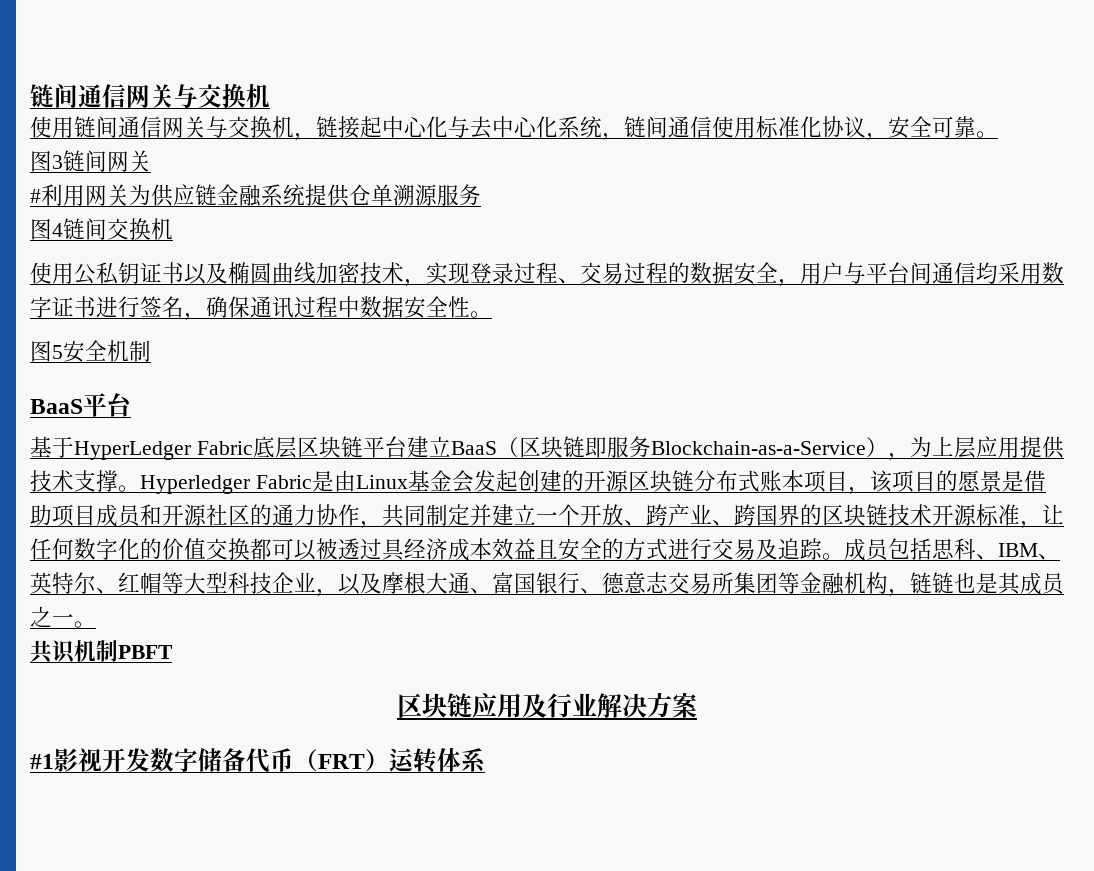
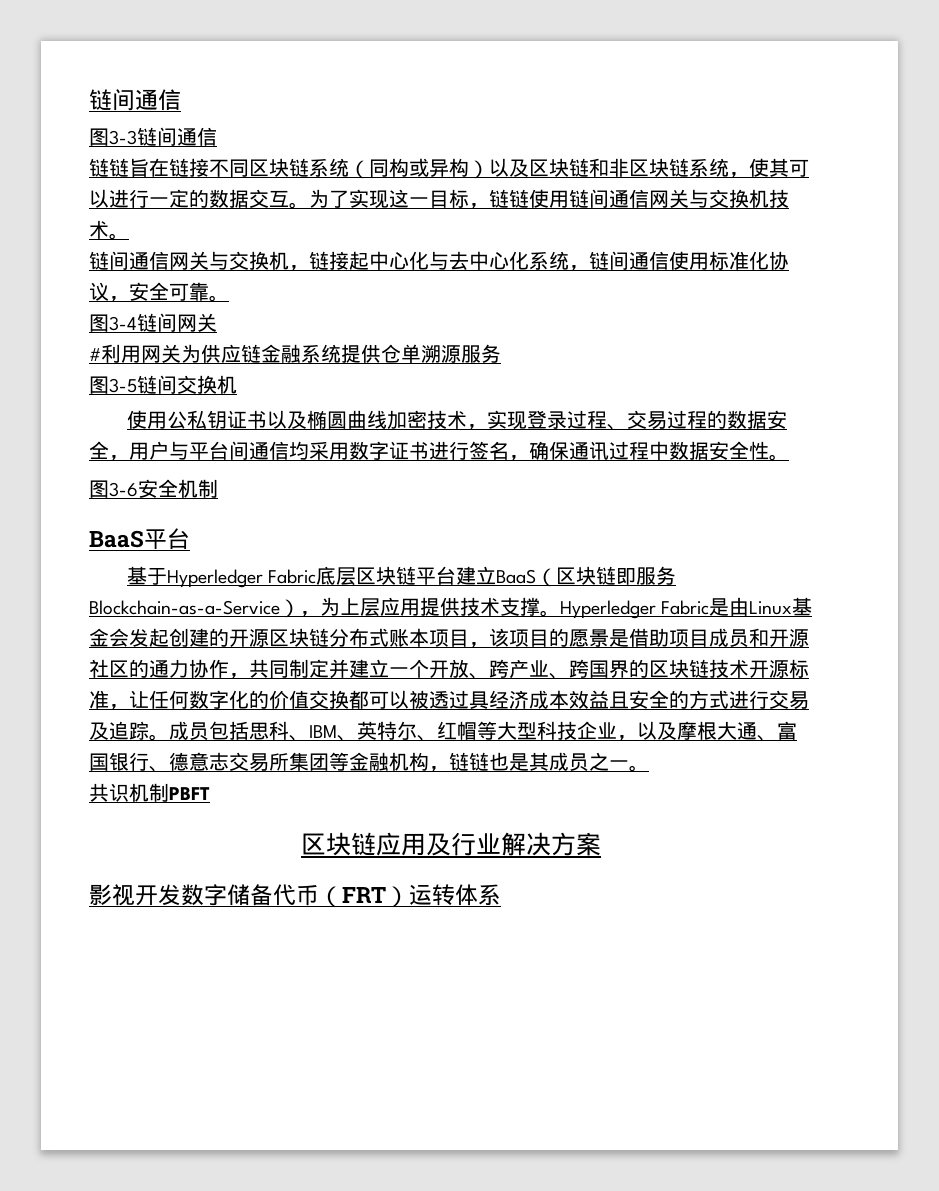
[30,83,270,108] [30,116,74,138] 链间通信网关与交换机 // 使用 -> [89,89,181,111] [89,127,217,146] [89,158,809,179] [89,189,789,209] [89,220,129,240] 链间通信 // 图3-3链间通信 // 链链旨在链接不同区块链系统（同构或异构）以及区块链和非区块链系统，使其可以进行一定的数据交互。为了实现这一目标，链链使用链间通信网关与交换机技术。 //
[52,155,63,169] 3 -> [109,316,137,331] 3-4
[52,223,63,237] 4 -> [109,378,137,393] 3-5
[52,345,63,359] 5 -> [109,482,138,497] 3-6
[74,441,191,460] HyperLedger -> [167,569,264,588] Hyperledger
[30,754,54,769] #1 -> (601, 844) none

